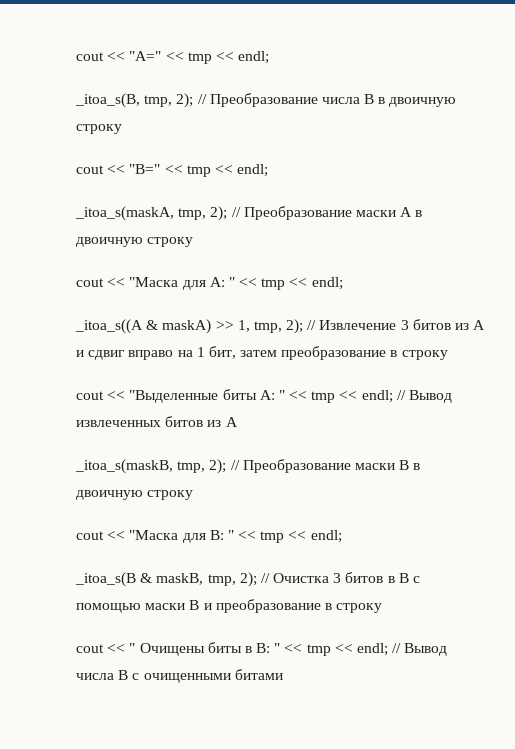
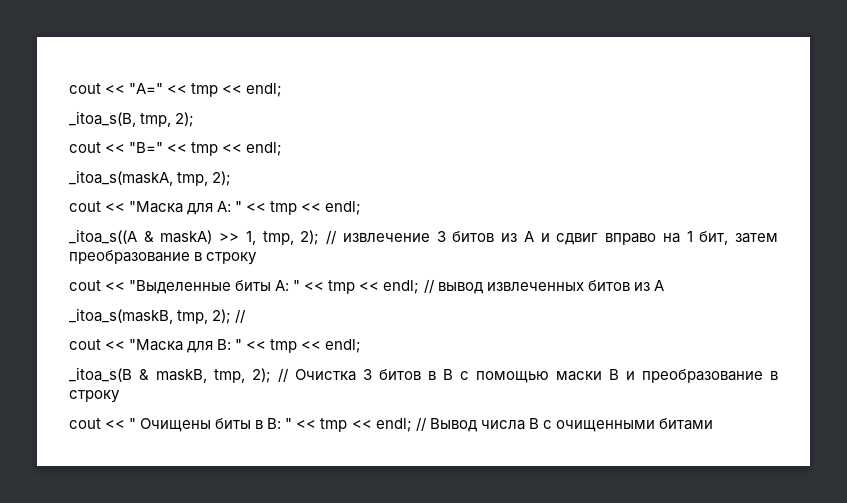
[197,93,457,107] [76,124,122,134] // Преобразование числа B в двоичную строку -> (195, 119) none
[231,206,423,220] [76,237,194,247] // Преобразование маски A в двоичную строку -> (232, 178) none
[319,320,397,330] Извлечение -> [342,233,430,242] извлечение
[409,390,453,403] Вывод -> [437,282,483,294] вывод
[242,459,421,473] [76,490,194,500] Преобразование маски B в двоичную строку -> (247, 316) none

